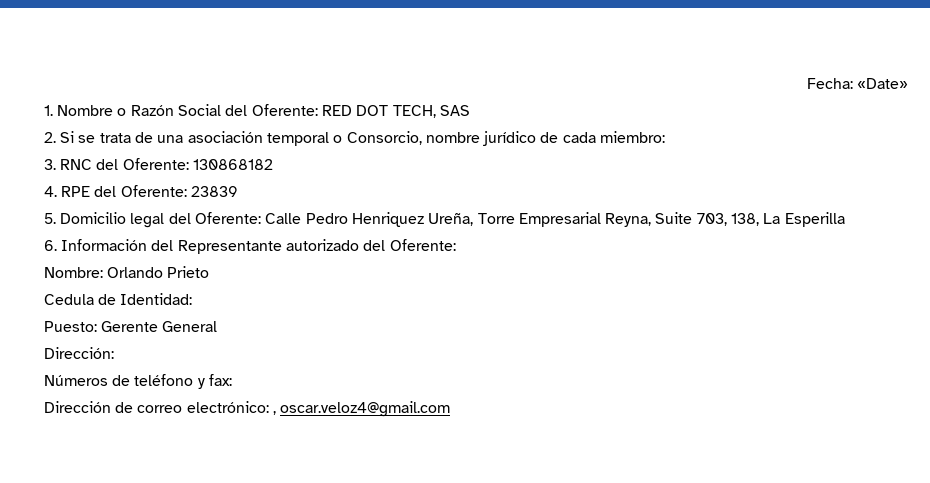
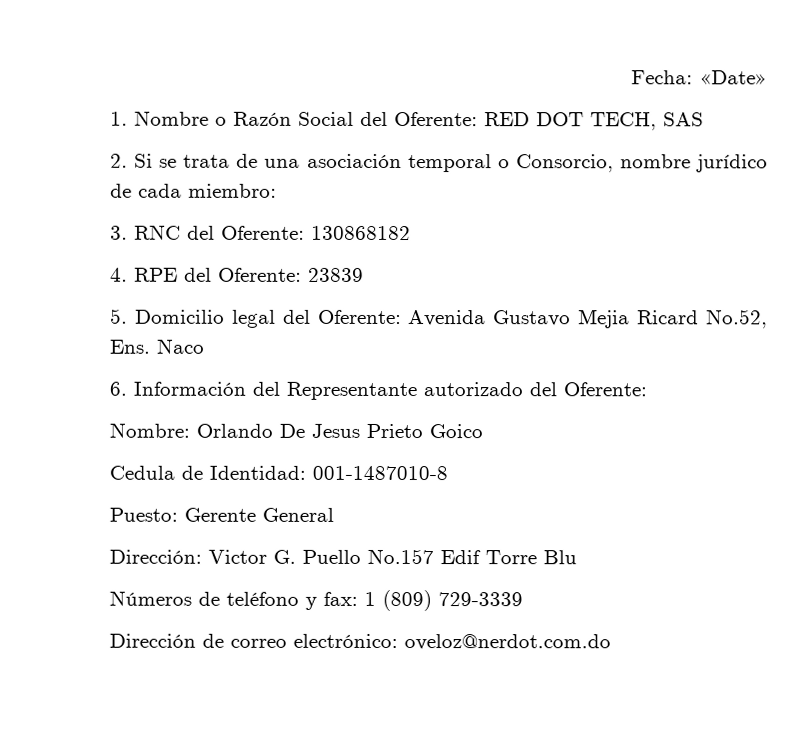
[265,212,845,227] Calle Pedro Henriquez Ureña, Torre Empresarial Reyna, Suite 703, 138, La Esperilla -> [408,309,768,329] [109,338,205,354] Avenida Gustavo Mejia Ricard No.52, Ens. Naco
(163, 272) none -> [278,423,360,438] De Jesus
(210, 272) none -> [428,424,483,439] Goico
(193, 299) none -> [311,465,448,481] 001-1487010-8
(114, 353) none -> [207,548,577,565] Victor G. Puello No.157 Edif Torre Blu
(232, 380) none -> [363,589,523,612] 1 (809) 729-3339
[272,401,451,417] , oscar.veloz4@gmail.com -> [403,634,611,651] oveloz@nerdot.com.do

